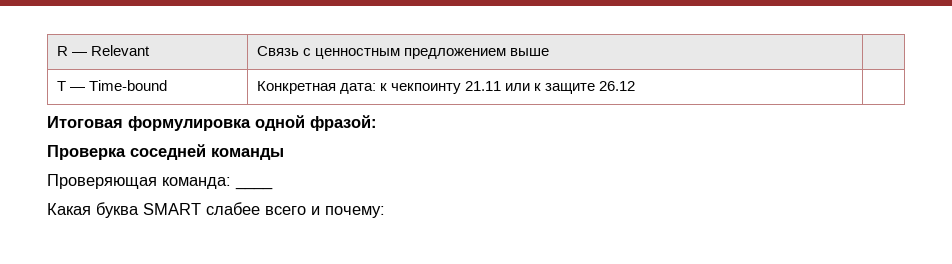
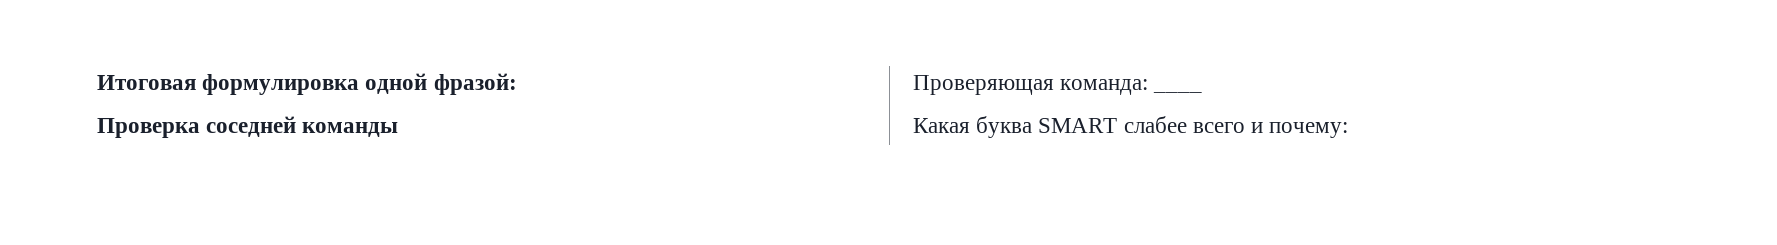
[56,45,150,56] [256,46,549,59] [56,80,167,91] [256,81,636,94] R — Relevant | Связь с ценностным предложением выше | // T — Time-bound | Конкретная дата: к чекпоинту 21.11 или к защите 26.12 | // -> (97, 82) none

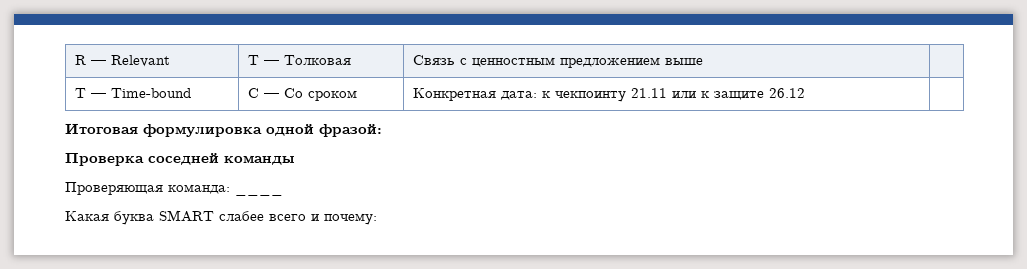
(97, 82) none -> [74,55,170,67] [247,55,351,65] [412,55,703,68] [74,88,191,98] [247,88,357,101] [412,88,805,102] R — Relevant | Т — Толковая | Связь с ценностным предложением выше | // T — Time-bound | С — Со сроком | Конкретная дата: к чекпоинту 21.11 или к защите 26.12 | //

